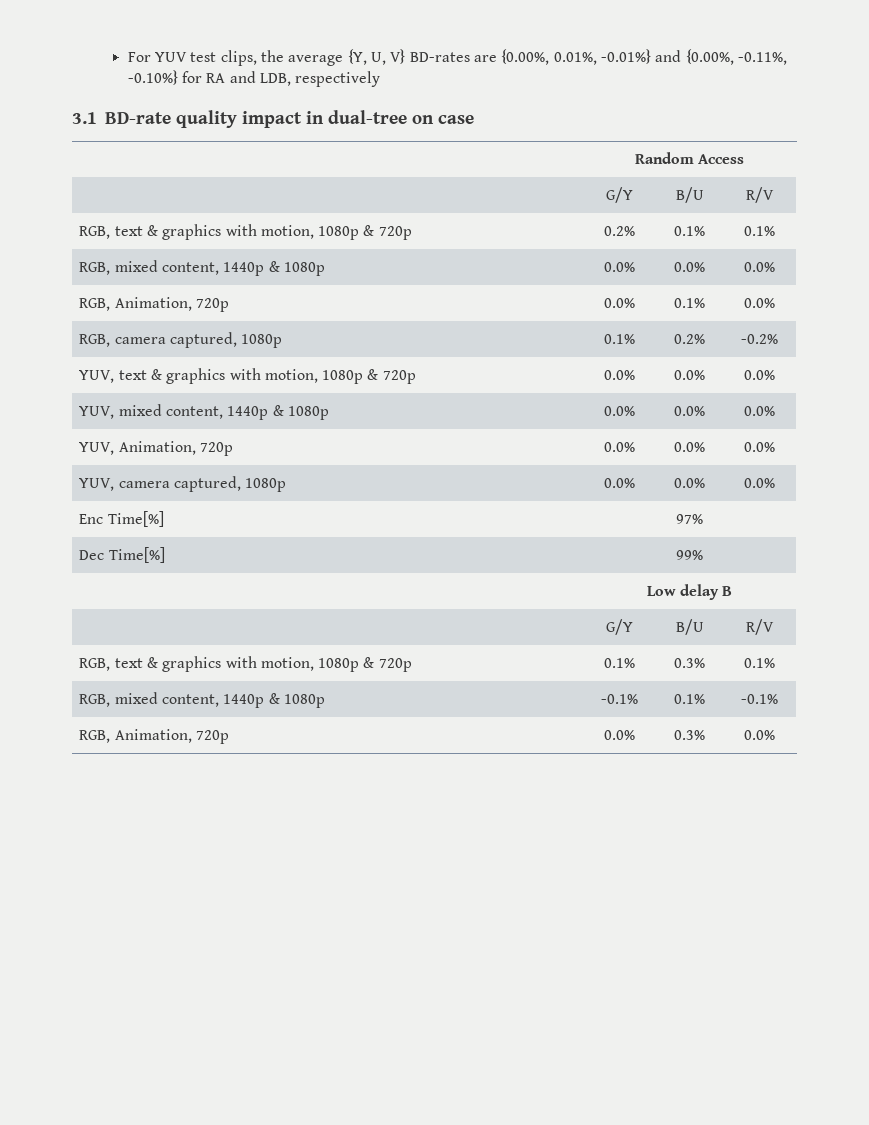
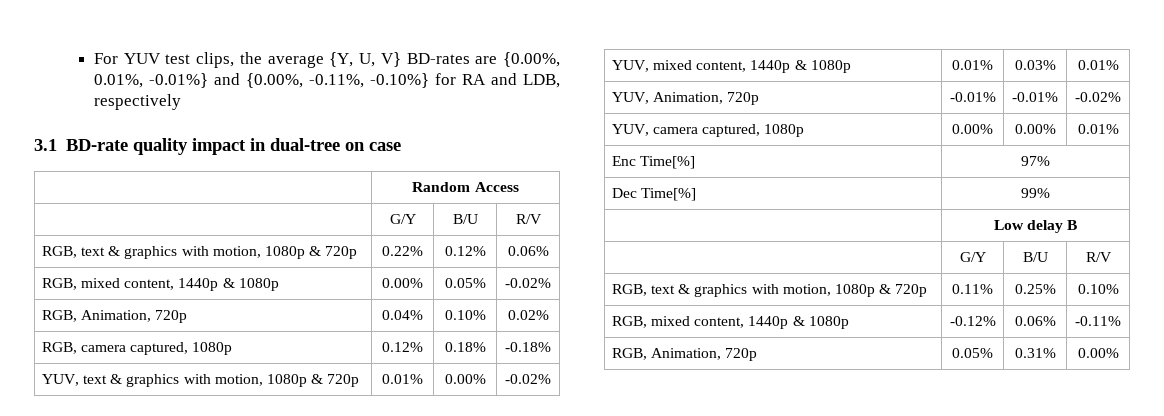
[604,226,635,236] [674,226,705,236] [744,226,775,236] [79,260,325,276] [604,262,635,272] [674,262,705,272] [744,262,775,272] [79,297,229,312] [604,298,635,308] [674,298,705,308] [744,298,775,308] 0.2% | 0.1% | 0.1% // RGB, mixed content, 1440p & 1080p | 0.0% | 0.0% | 0.0% // RGB, Animation, 720p | 0.0% | 0.1% | 0.0% -> [382,246,423,256] [444,246,486,256] [507,246,549,256] [41,278,279,291] [382,278,423,288] [444,278,486,288] [505,278,551,288] [41,310,188,323] [382,310,423,320] [444,310,486,320] [507,310,549,320] 0.22% | 0.12% | 0.06% // RGB, mixed content, 1440p & 1080p | 0.00% | 0.05% | -0.02% // RGB, Animation, 720p | 0.04% | 0.10% | 0.02%
[604,334,635,344] [674,334,705,344] [741,334,778,344] 0.1% | 0.2% | -0.2% -> [382,342,423,352] [444,342,486,352] [505,342,551,352] 0.12% | 0.18% | -0.18%
[604,370,635,380] [674,370,705,380] [744,370,775,380] 0.0% | 0.0% | 0.0% -> [382,374,423,384] [444,374,486,384] [505,374,551,384] 0.01% | 0.00% | -0.02%
[604,406,635,416] [674,406,705,416] [744,406,775,416] 0.0% | 0.0% | 0.0% -> [952,60,993,70] [1014,60,1056,70] [1077,60,1119,70] 0.01% | 0.03% | 0.01%
[604,442,635,452] [674,442,705,452] [744,442,775,452] 0.0% | 0.0% | 0.0% -> [949,92,996,102] [1012,92,1058,102] [1075,92,1121,102] -0.01% | -0.01% | -0.02%
[604,478,635,488] [674,478,705,488] [744,478,775,488] 0.0% | 0.0% | 0.0% -> [952,124,993,134] [1014,124,1056,134] [1077,124,1119,134] 0.00% | 0.00% | 0.01%
[604,658,635,668] [674,658,705,668] [744,658,775,668] [79,692,325,708] [601,694,638,704] [674,694,705,704] [741,694,778,704] [79,729,229,744] [604,730,635,740] [674,730,705,740] [744,730,775,740] 0.1% | 0.3% | 0.1% // RGB, mixed content, 1440p & 1080p | -0.1% | 0.1% | -0.1% // RGB, Animation, 720p | 0.0% | 0.3% | 0.0% -> [952,284,993,294] [1014,284,1056,294] [1077,284,1119,294] [611,316,849,329] [949,316,996,326] [1014,316,1056,326] [1075,316,1121,326] [611,348,758,361] [952,348,993,358] [1014,348,1056,358] [1077,348,1119,358] 0.11% | 0.25% | 0.10% // RGB, mixed content, 1440p & 1080p | -0.12% | 0.06% | -0.11% // RGB, Animation, 720p | 0.05% | 0.31% | 0.00%

